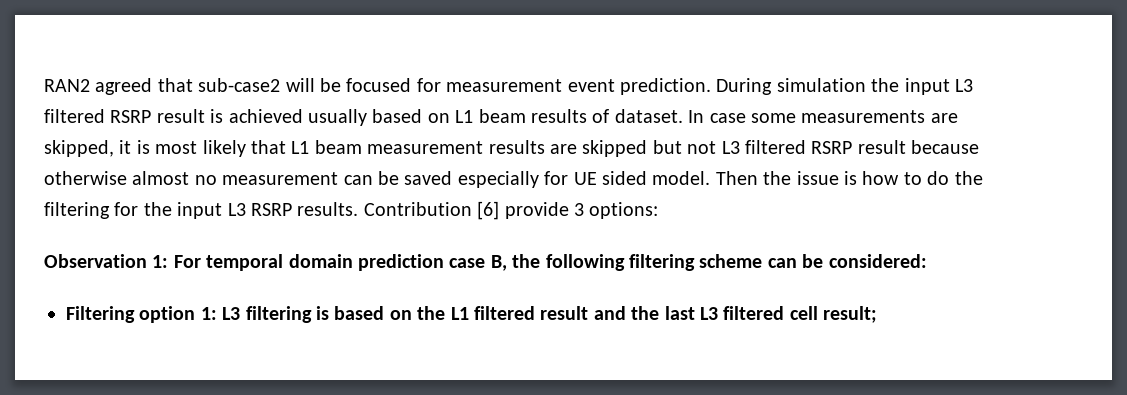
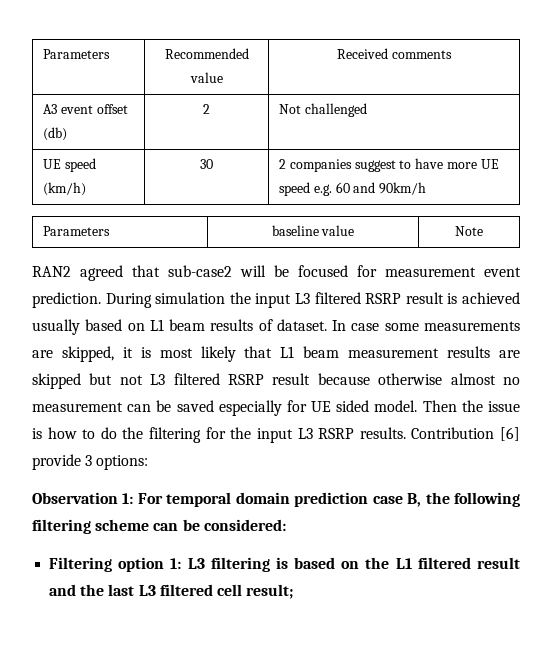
(44, 85) none -> [43,49,111,59] [164,48,249,59] [189,72,223,83] [337,48,452,59] [43,104,128,114] [43,127,68,141] [203,104,210,114] [279,103,367,117] [43,158,96,172] [43,182,87,196] [200,159,213,169] [279,158,499,172] [279,182,427,196] [43,226,111,236] [271,225,355,236] [455,226,483,236] Parameters | Recommended value | Received comments // A3 event offset (db) | 2 | Not challenged // UE speed (km/h) | 30 | 2 companies suggest to have more UE speed e.g. 60 and 90km/h // Parameters | baseline value | Note //

